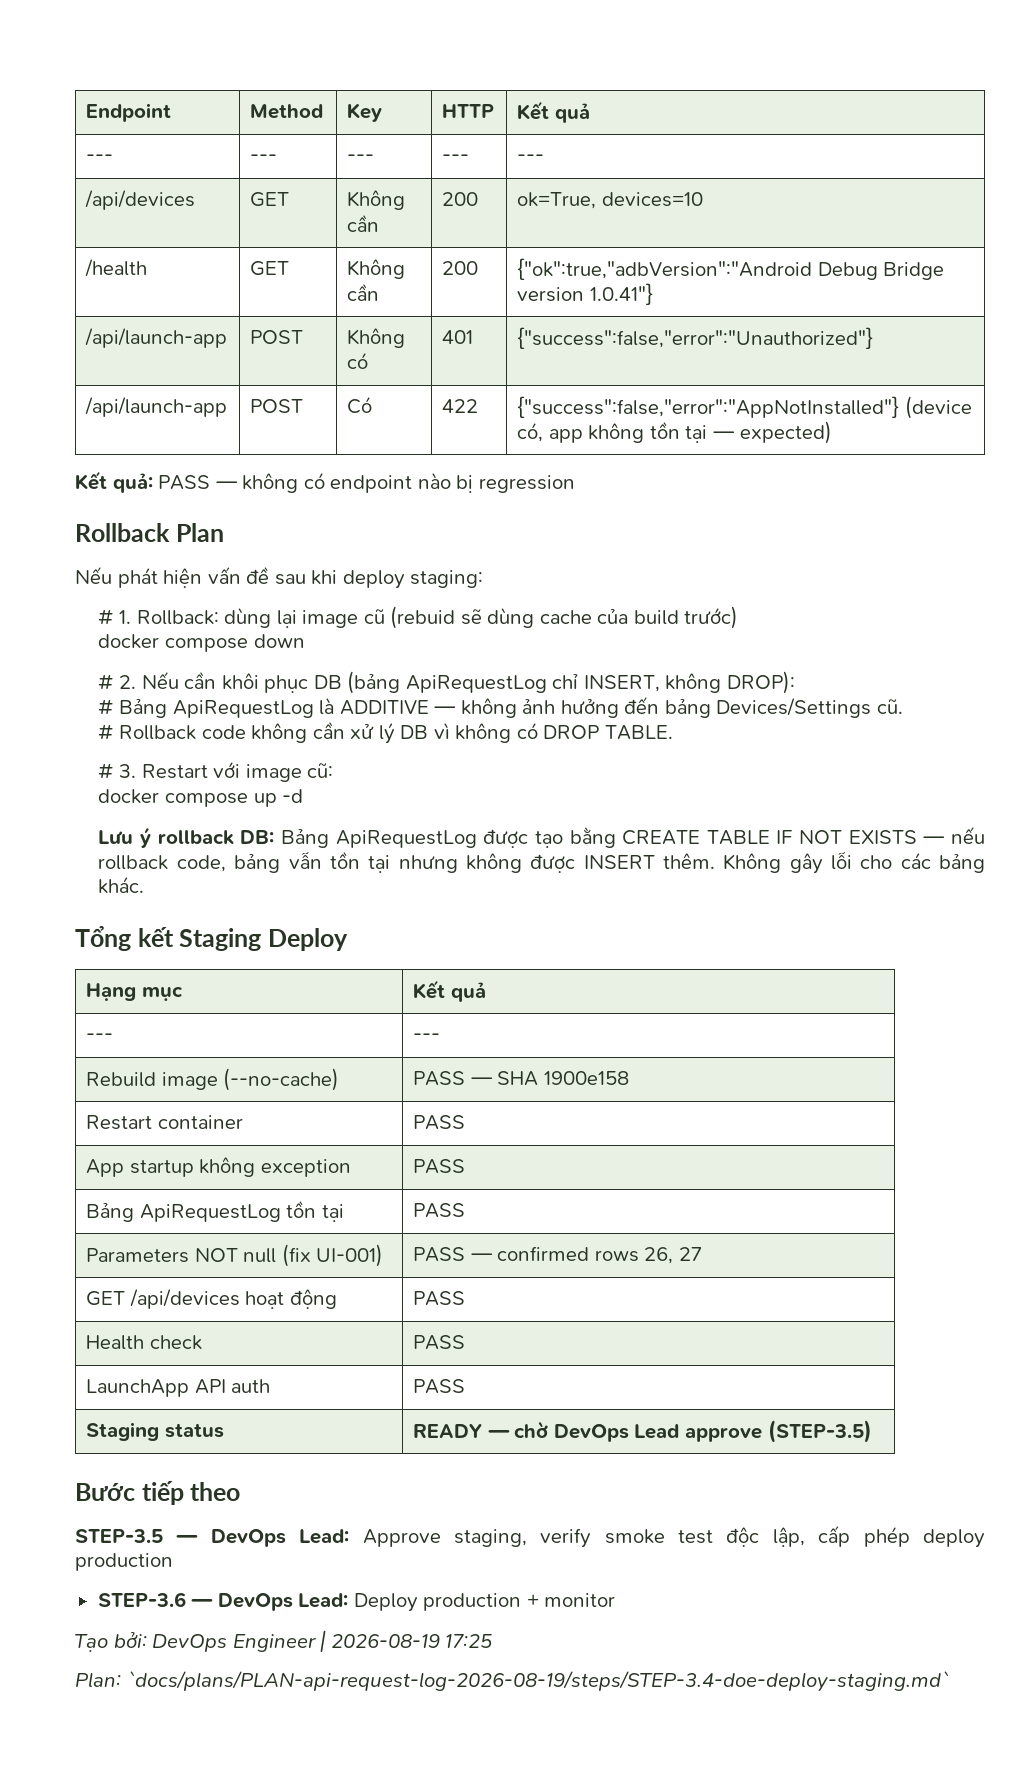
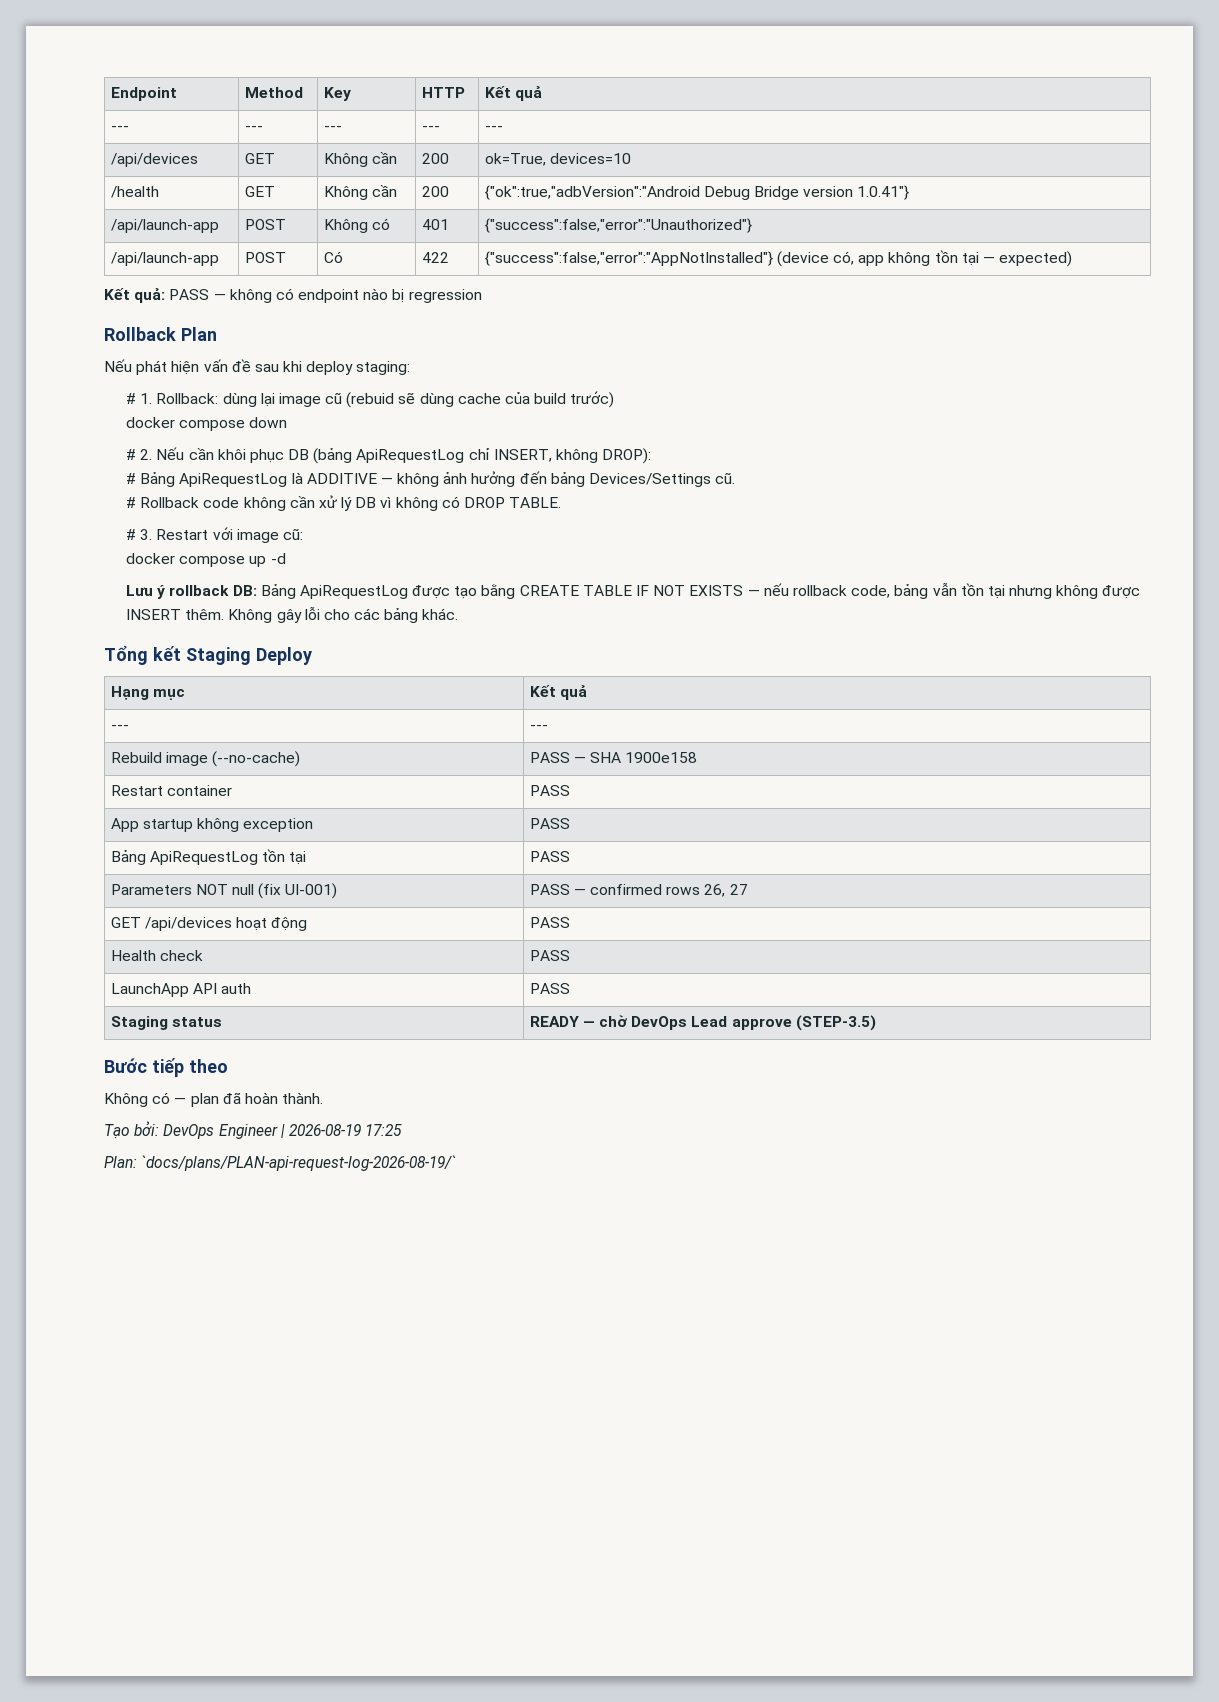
[75,1525,985,1548] [75,1553,173,1571] [97,1592,616,1612] STEP-3.5 — DevOps Lead: Approve staging, verify smoke test độc lập, cấp phép deploy production // STEP-3.6 — DevOps Lead: Deploy production + monitor -> [104,1092,324,1107] Không có — plan đã hoàn thành.
[126,1670,949,1692] `docs/plans/PLAN-api-request-log-2026-08-19/steps/STEP-3.4-doe-deploy-staging.md` -> [141,1155,457,1171] `docs/plans/PLAN-api-request-log-2026-08-19/`

